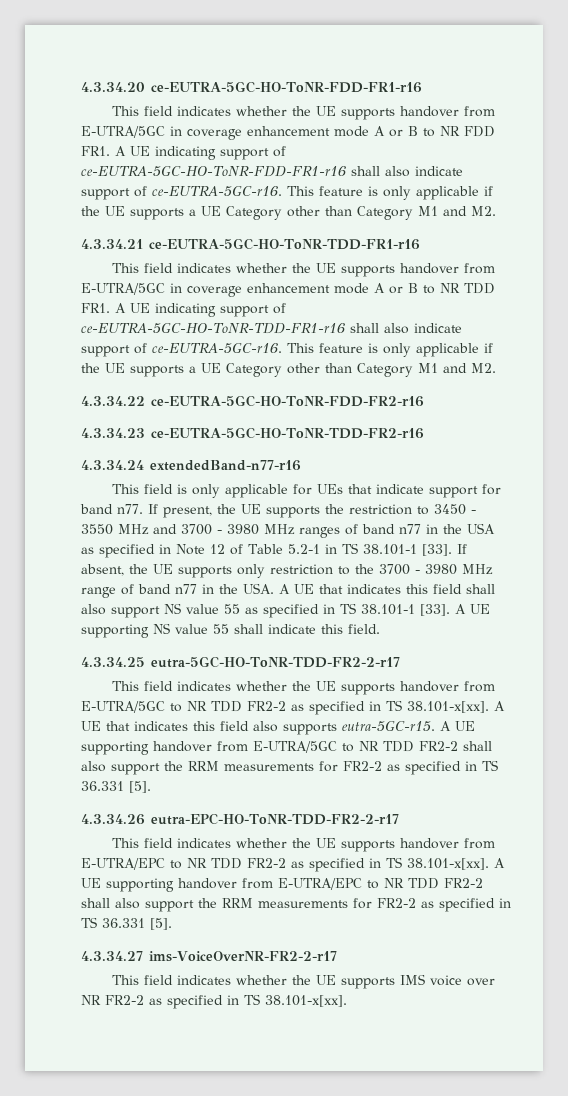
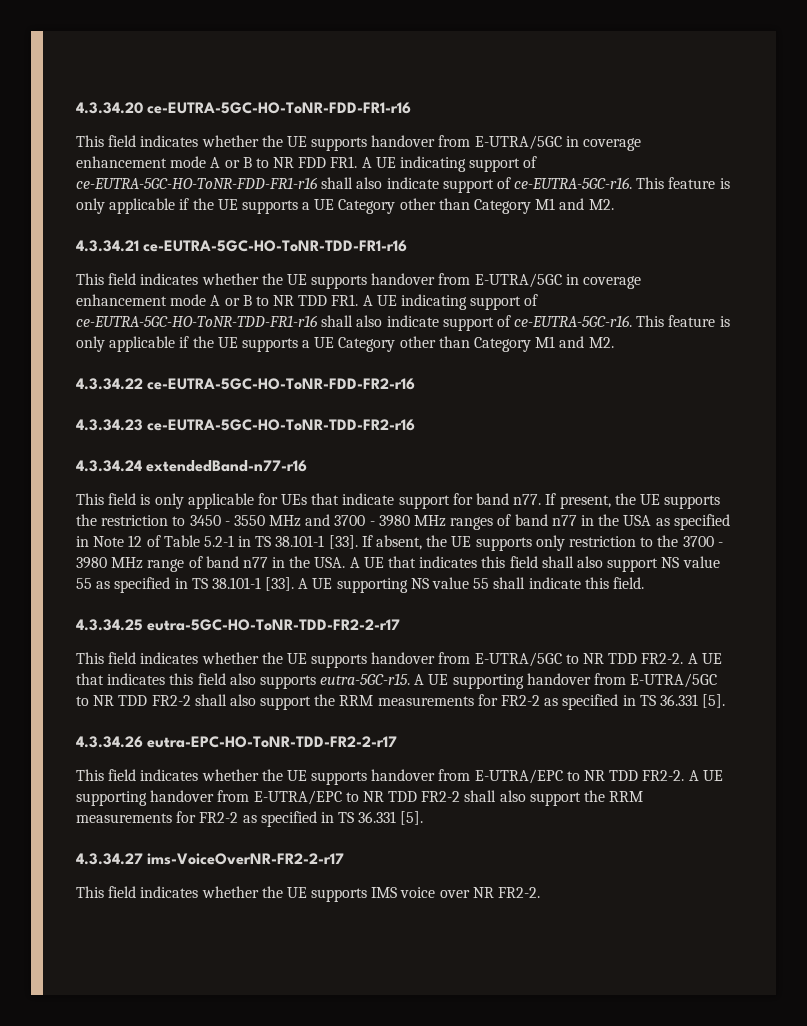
[247,700,489,715] FR2-2 as specified in TS 38.101-x[xx]. -> [641,653,684,664] FR2-2.
[247,857,489,872] FR2-2 as specified in TS 38.101-x[xx]. -> [642,770,685,781] FR2-2.
[105,994,347,1009] FR2-2 as specified in TS 38.101-x[xx]. -> [498,887,541,898] FR2-2.

